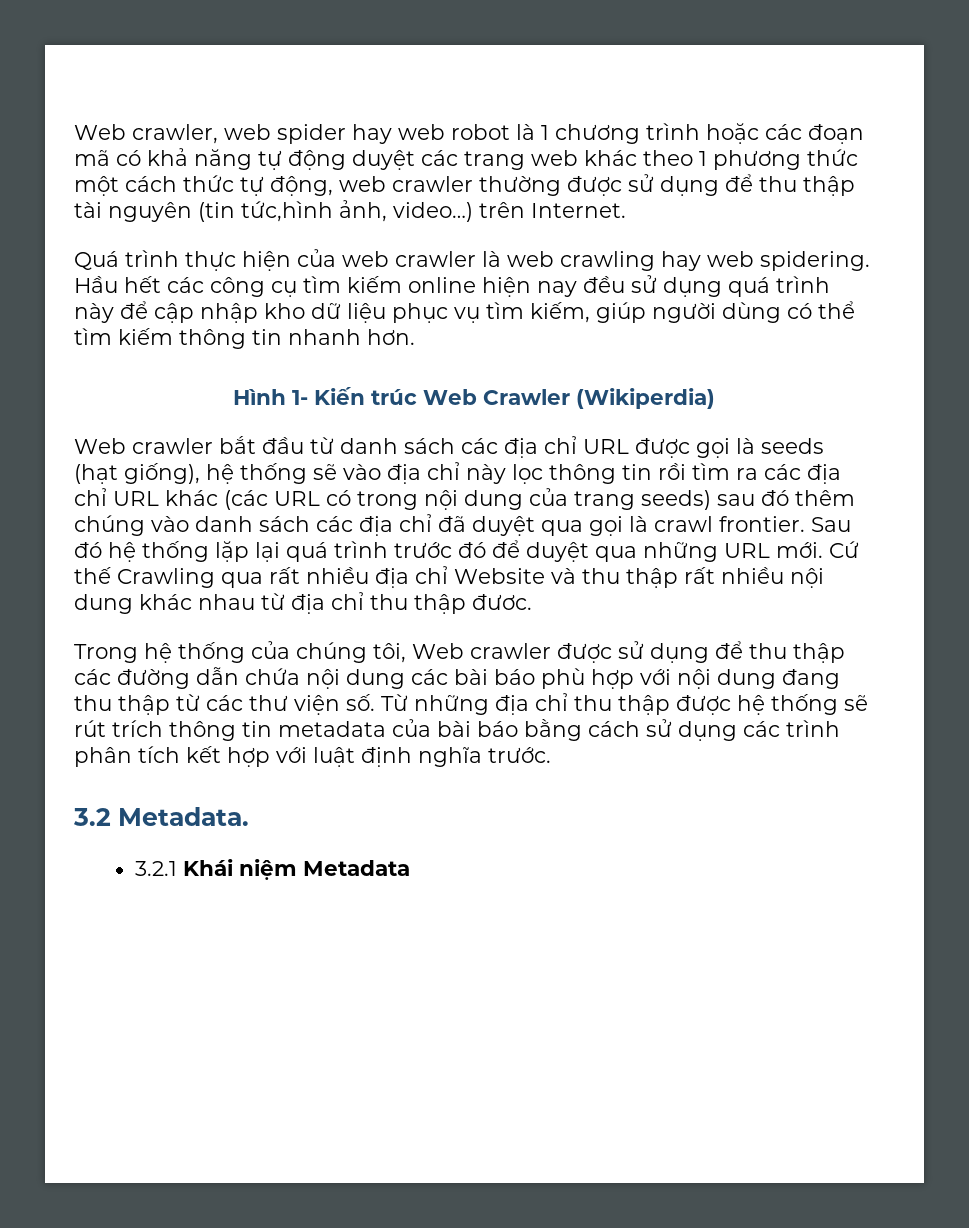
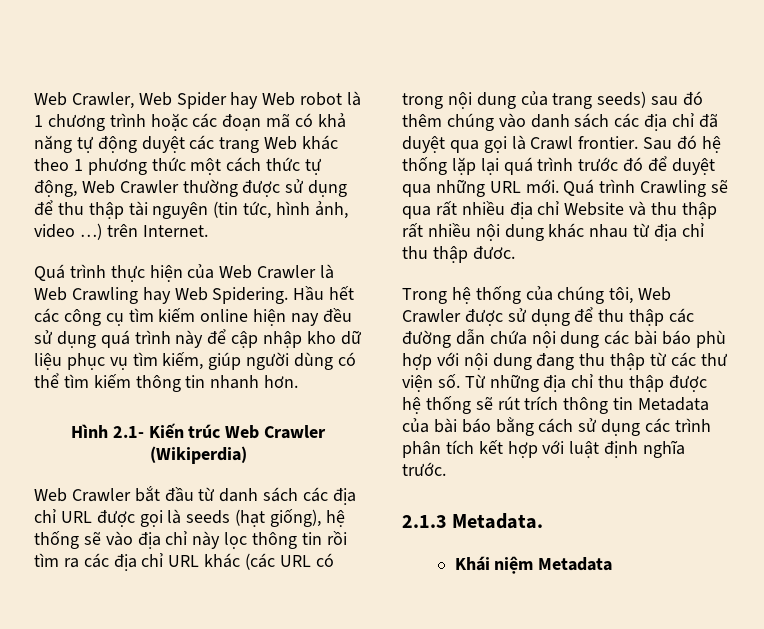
[74,124,445,144] Web crawler, web spider hay web -> [34,92,296,109] Web Crawler, Web Spider hay Web
[531,150,578,166] web -> [264,136,298,150] Web
[339,176,473,192] web crawler -> [81,180,179,194] Web Crawler
[241,200,473,222] tức,hình ảnh, video…) -> [243,201,348,219] [34,223,102,240] tức, hình ảnh, video …)
[342,251,870,271] web crawler là web crawling hay web spidering. -> [219,264,335,279] [34,287,289,304] Web Crawler là Web Crawling hay Web Spidering.
[291,390,308,405] 1- -> [112,426,144,438] 2.1-
[132,438,213,454] crawler -> [71,488,131,502] Crawler
[654,516,713,532] crawl -> [530,136,574,150] Crawl
[829,541,859,558] [74,567,215,588] Cứ thế Crawling -> [563,179,729,197] Quá trình Crawling sẽ
[470,643,551,659] crawler -> [402,309,461,323] Crawler
[278,721,386,737] metadata -> [638,397,710,411] Metadata
[73,808,111,826] 3.2 -> [402,515,447,528] 2.1.3
[134,861,177,876] 3.2.1 -> (544, 521) none

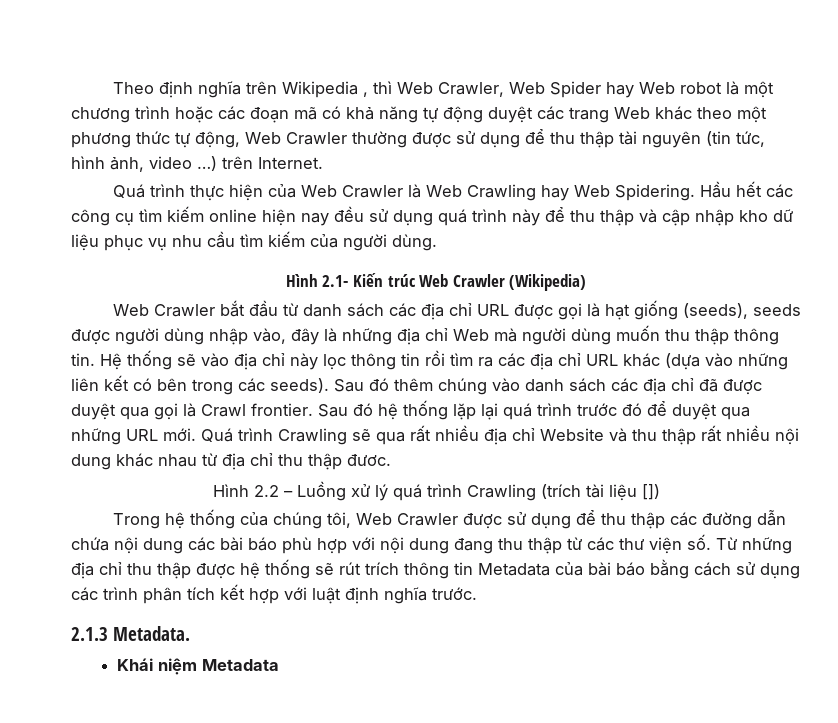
(34, 99) none -> [112,81,392,98] Theo định nghĩa trên Wikipedia , thì
[34,115,43,127] 1 -> [743,81,774,98] một
[73,159,83,171] 1 -> [737,106,767,123] một
[190,157,301,175] một cách thức -> (170, 137) none
(227, 336) none -> [570,209,657,226] thu thập và
[132,352,356,370] [34,373,299,392] tìm kiếm, giúp người dùng có thể tìm kiếm thông tin nhanh hơn. -> [172,231,437,251] nhu cầu tìm kiếm của người dùng.
[149,446,247,464] (Wikiperdia) -> [509,274,587,291] (Wikipedia)
[186,509,345,527] seeds (hạt giống), hệ -> [604,300,801,320] [71,325,779,345] [71,353,122,370] hạt giống (seeds), seeds được người dùng nhập vào, đây là những địa chỉ Web mà người dùng muốn thu thập thông tin. Hệ
[245,553,334,570] [402,91,679,109] (các URL có trong nội dung của trang seeds) sau -> [665,353,788,370] [71,375,364,395] (dựa vào những liên kết có bên trong các seeds). Sau
(718, 120) none -> [723,379,762,395] được
(515, 252) none -> [212,481,660,501] // Hình 2.2 – Luồng xử lý quá trình Crawling (trích tài liệu [])

